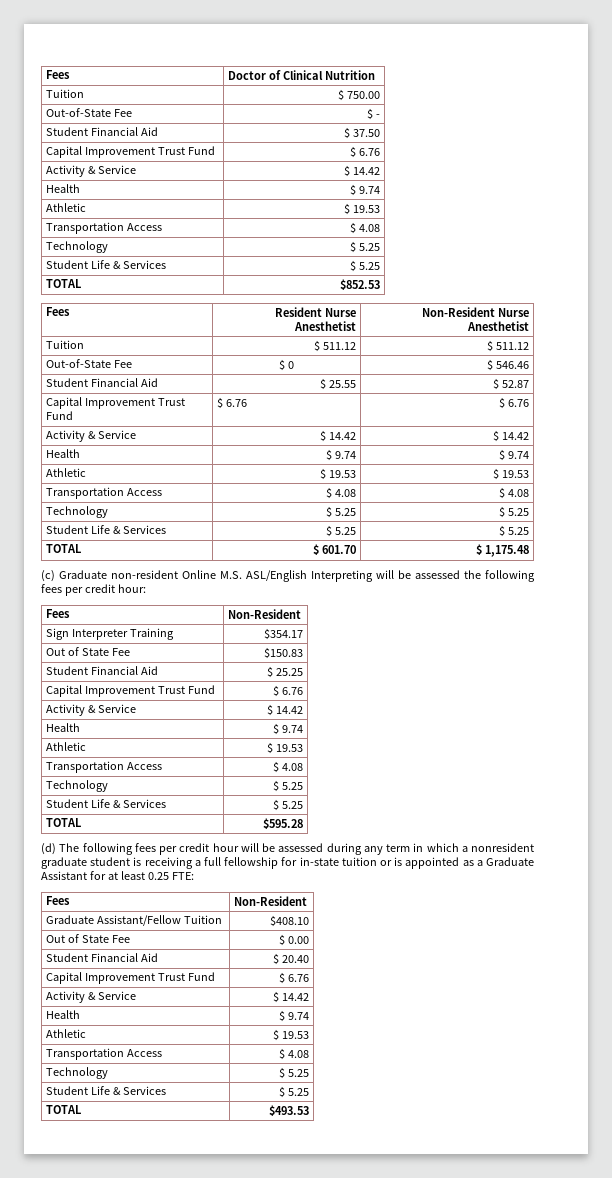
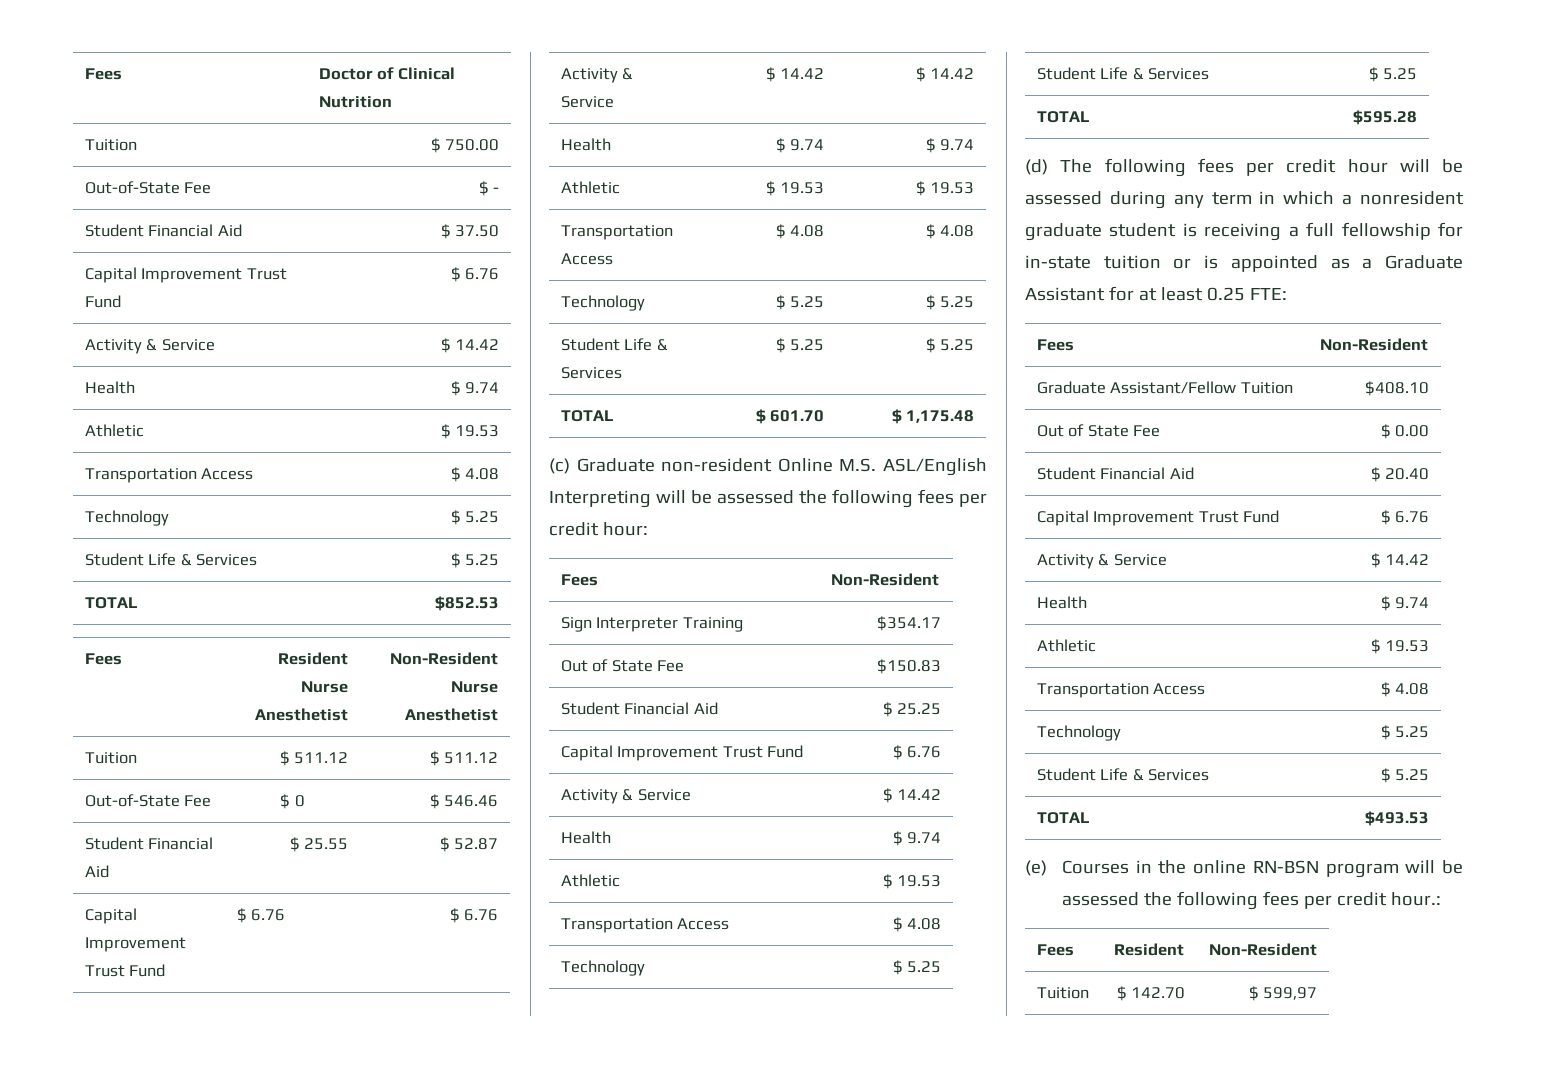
(309, 1110) none -> [1025,860,1463,878] [1061,891,1441,910] [1036,944,1074,956] [1114,943,1184,956] [1208,943,1317,956] [1036,987,1089,999] [1116,986,1186,1001] [1248,986,1318,1001] // (e) Courses in the online RN-BSN program will be assessed the following fees per credit hour.: // Fees | Resident | Non-Resident // Tuition | $ 142.70 | $ 599,97

